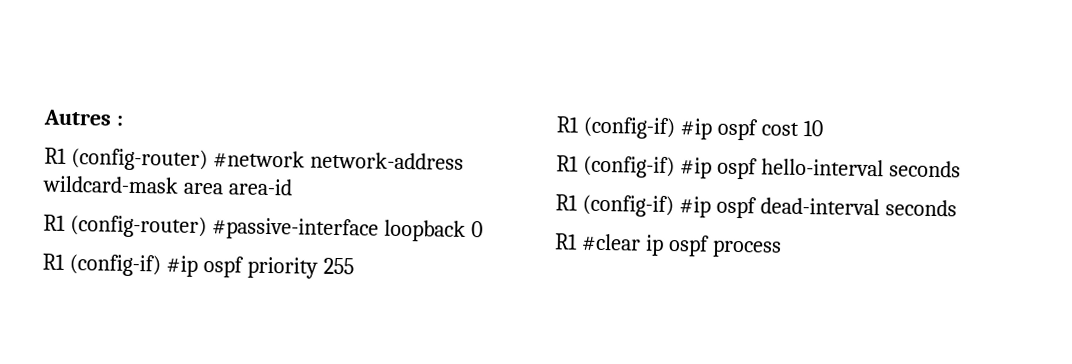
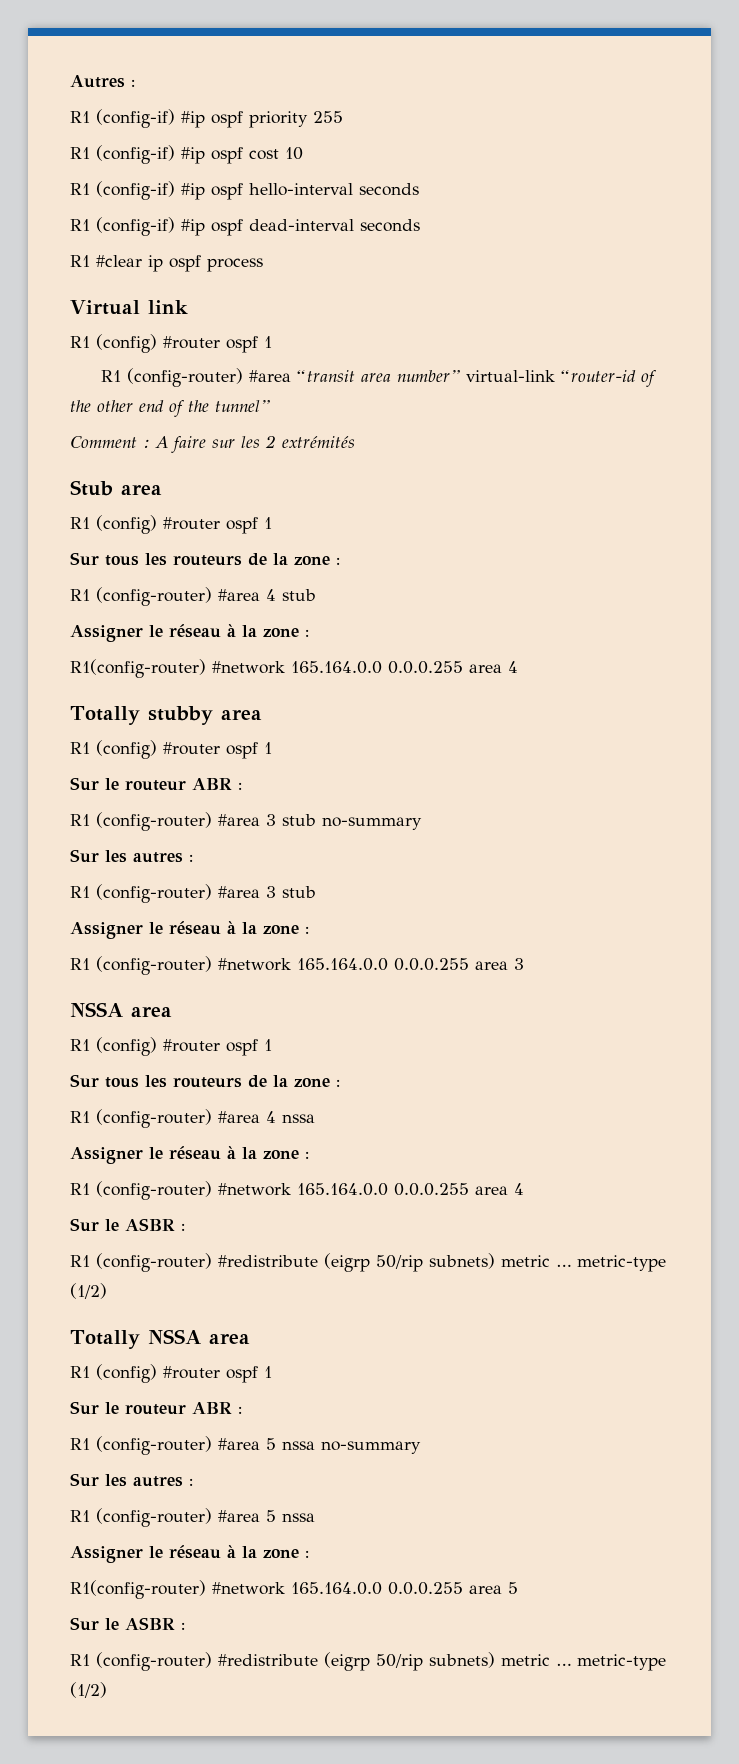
[44,147,464,172] [42,175,293,196] [43,214,483,242] // R1 (config-router) #network network-address wildcard-mask area area-id // R1 (config-router) #passive-interface loopback 0 -> (135, 83) none
(782, 248) none -> [70,300,188,315] [70,334,272,353] [101,368,658,387] [70,400,270,417] [70,435,355,453] [70,480,162,496] [70,515,272,534] [70,552,340,566] [70,587,316,606] [70,624,309,642] [70,659,518,678] [70,706,262,725] [70,740,272,759] [70,777,242,791] [70,812,422,831] [70,849,193,863] [70,884,316,903] [70,921,309,939] [70,956,524,975] [70,1002,172,1017] [70,1037,272,1056] [70,1074,340,1088] [70,1109,315,1128] [70,1146,309,1164] [70,1181,524,1200] [70,1218,185,1232] [70,1253,666,1272] [70,1283,107,1299] [70,1329,250,1349] [70,1364,272,1383] [70,1401,242,1415] [70,1436,421,1455] [70,1473,193,1487] [70,1508,315,1527] [70,1545,309,1563] [70,1580,518,1599] [70,1617,185,1631] [70,1652,666,1671] [70,1682,107,1698] // Virtual link // R1 (config) #router ospf 1 // R1 (config-router) #area “transit area number” virtual-link “router-id of the other end of the tunnel” // Comment : A faire sur les 2 extrémités // Stub area // R1 (config) #router ospf 1 // Sur tous les routeurs de la zone : // R1 (config-router) #area 4 stub // Assigner le réseau à la zone : // R1(config-router) #network 165.164.0.0 0.0.0.255 area 4 // Totally stubby area // R1 (config) #router ospf 1 // Sur le routeur ABR : // R1 (config-router) #area 3 stub no-summary // Sur les autres : // R1 (config-router) #area 3 stub // Assigner le réseau à la zone : // R1 (config-router) #network 165.164.0.0 0.0.0.255 area 3 // NSSA area // R1 (config) #router ospf 1 // Sur tous les routeurs de la zone : // R1 (config-router) #area 4 nssa // Assigner le réseau à la zone : // R1 (config-router) #network 165.164.0.0 0.0.0.255 area 4 // Sur le ASBR : // R1 (config-router) #redistribute (eigrp 50/rip subnets) metric … metric-type (1/2) // Totally NSSA area // R1 (config) #router ospf 1 // Sur le routeur ABR : // R1 (config-router) #area 5 nssa no-summary // Sur les autres : // R1 (config-router) #area 5 nssa // Assigner le réseau à la zone : // R1(config-router) #network 165.164.0.0 0.0.0.255 area 5 // Sur le ASBR : // R1 (config-router) #redistribute (eigrp 50/rip subnets) metric … metric-type (1/2)

